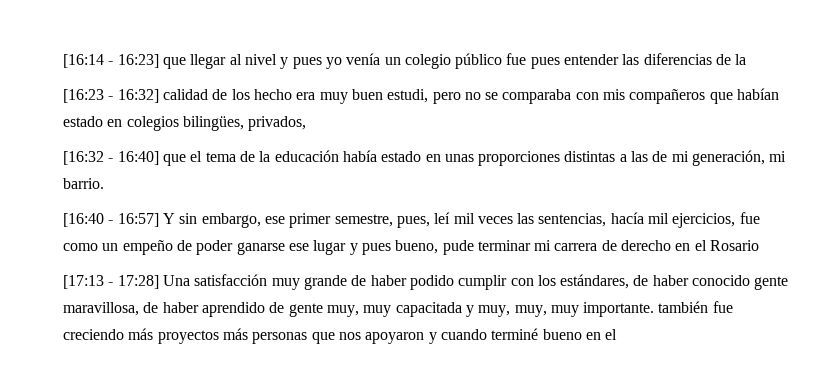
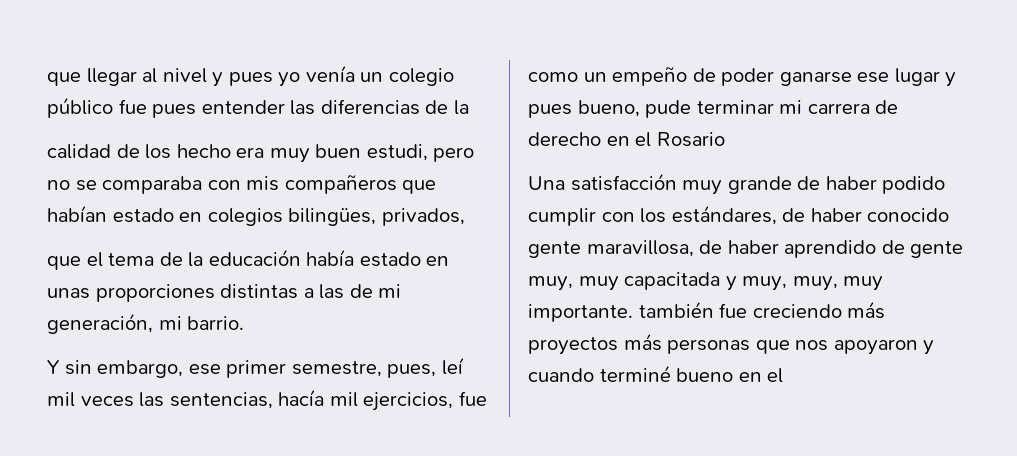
[63,54,159,68] [16:14 - 16:23] -> (47, 79) none
[63,89,159,103] [16:23 - 16:32] -> (469, 107) none
[63,151,159,165] [16:32 - 16:40] -> (465, 217) none
[63,213,159,227] [16:40 - 16:57] -> (245, 323) none
[63,275,159,289] [17:13 - 17:28] -> (725, 139) none

